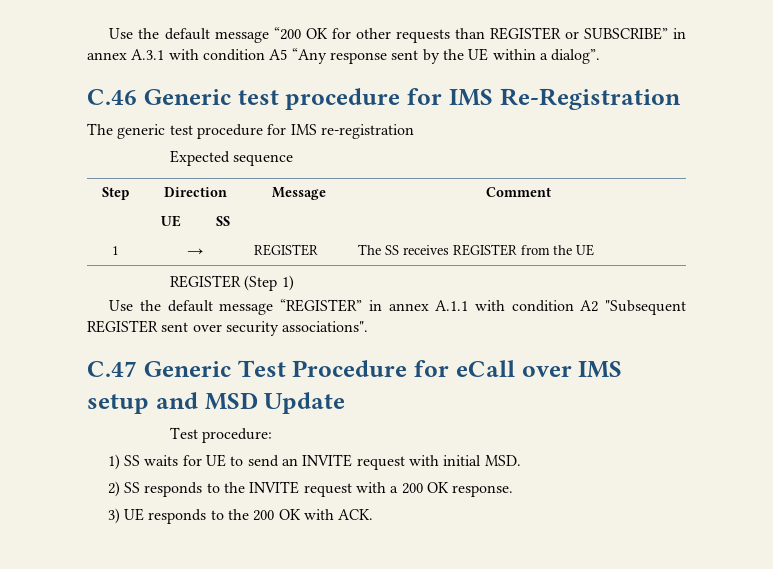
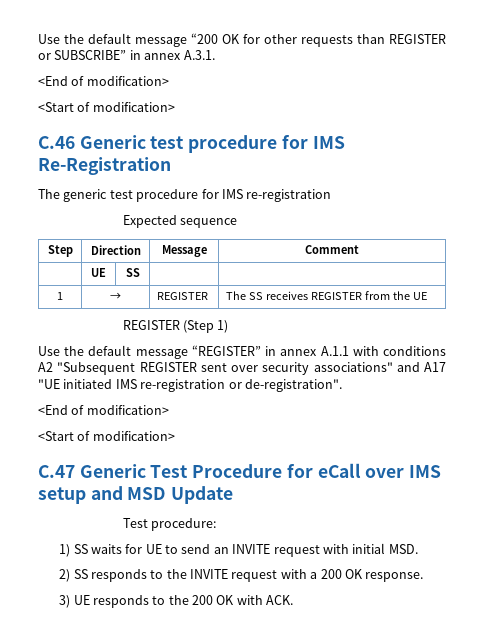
[131,48,601,64] A.3.1 with condition A5 “Any response sent by the UE within a dialog”. -> [183,50,215,60] [38,76,169,86] [38,102,175,112] A.3.1. // <End of modification> // <Start of modification>
[511,300,574,312] condition -> [383,346,447,356] conditions
[282,321,369,332] associations". -> [313,362,446,372] [38,379,342,392] [38,405,169,415] [38,431,175,441] associations" and A17 "UE initiated IMS re-registration or de-registration". // <End of modification> // <Start of modification>

